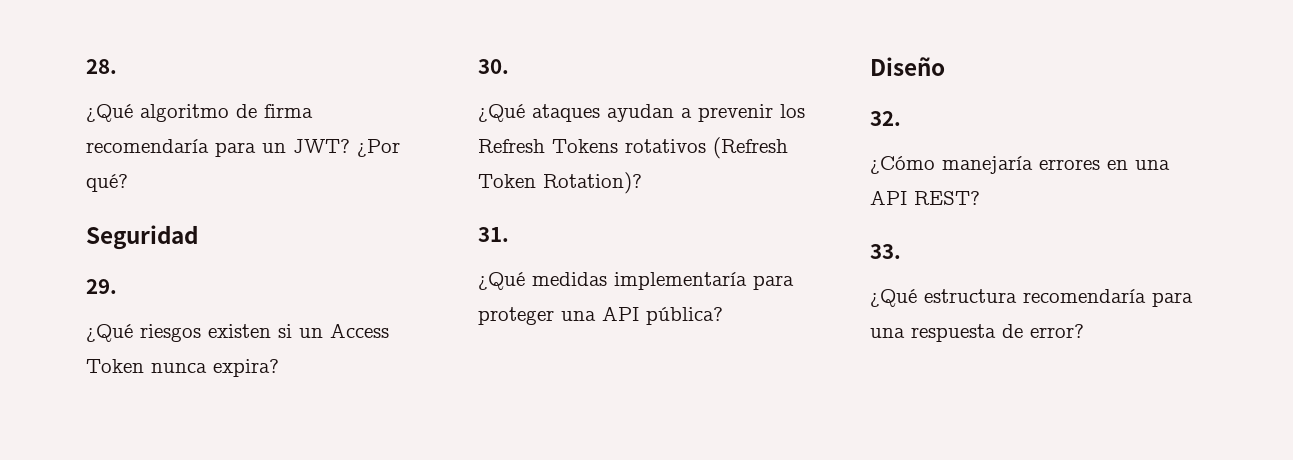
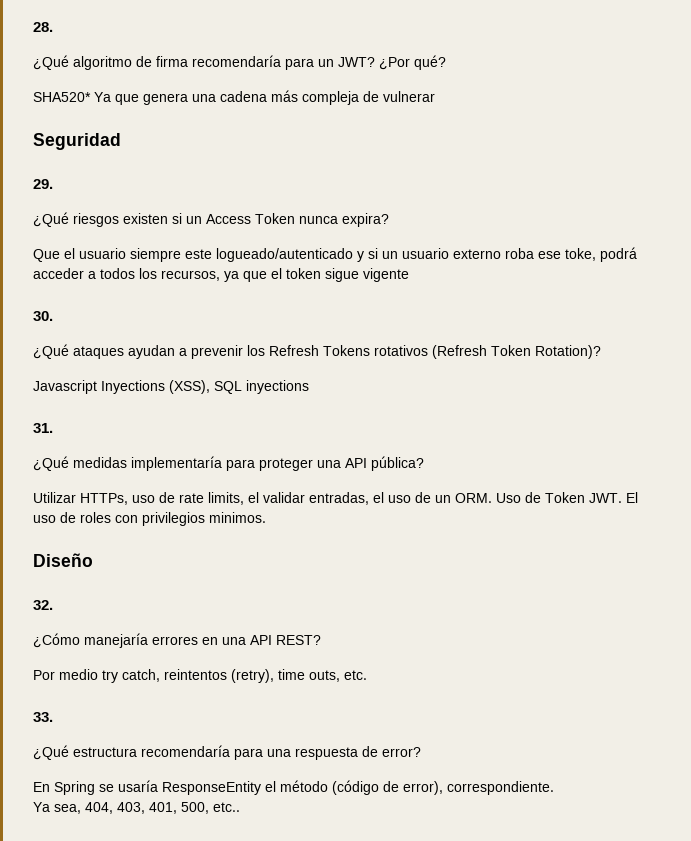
(128, 183) none -> [33,90,435,105] // SHA520* Ya que genera una cadena más compleja de vulnerar
(279, 368) none -> [33,247,637,262] [33,268,409,282] // Que el usuario siempre este logueado/autenticado y si un usuario externo roba ese toke, podrá acceder a todos los recursos, ya que el token sigue vigente
(642, 183) none -> [33,380,309,394] // Javascript Inyections (XSS), SQL inyections
(723, 316) none -> [33,492,638,505] [33,512,266,526] // Utilizar HTTPs, uso de rate limits, el validar entradas, el uso de un ORM. Uso de Token JWT. El uso de roles con privilegios minimos.
(980, 198) none -> [33,669,367,683] // Por medio try catch, reintentos (retry), time outs, etc.
(1084, 331) none -> [33,780,554,795] [33,802,240,814] // En Spring se usaría ResponseEntity el método (código de error), correspondiente. // Ya sea, 404, 403, 401, 500, etc..

